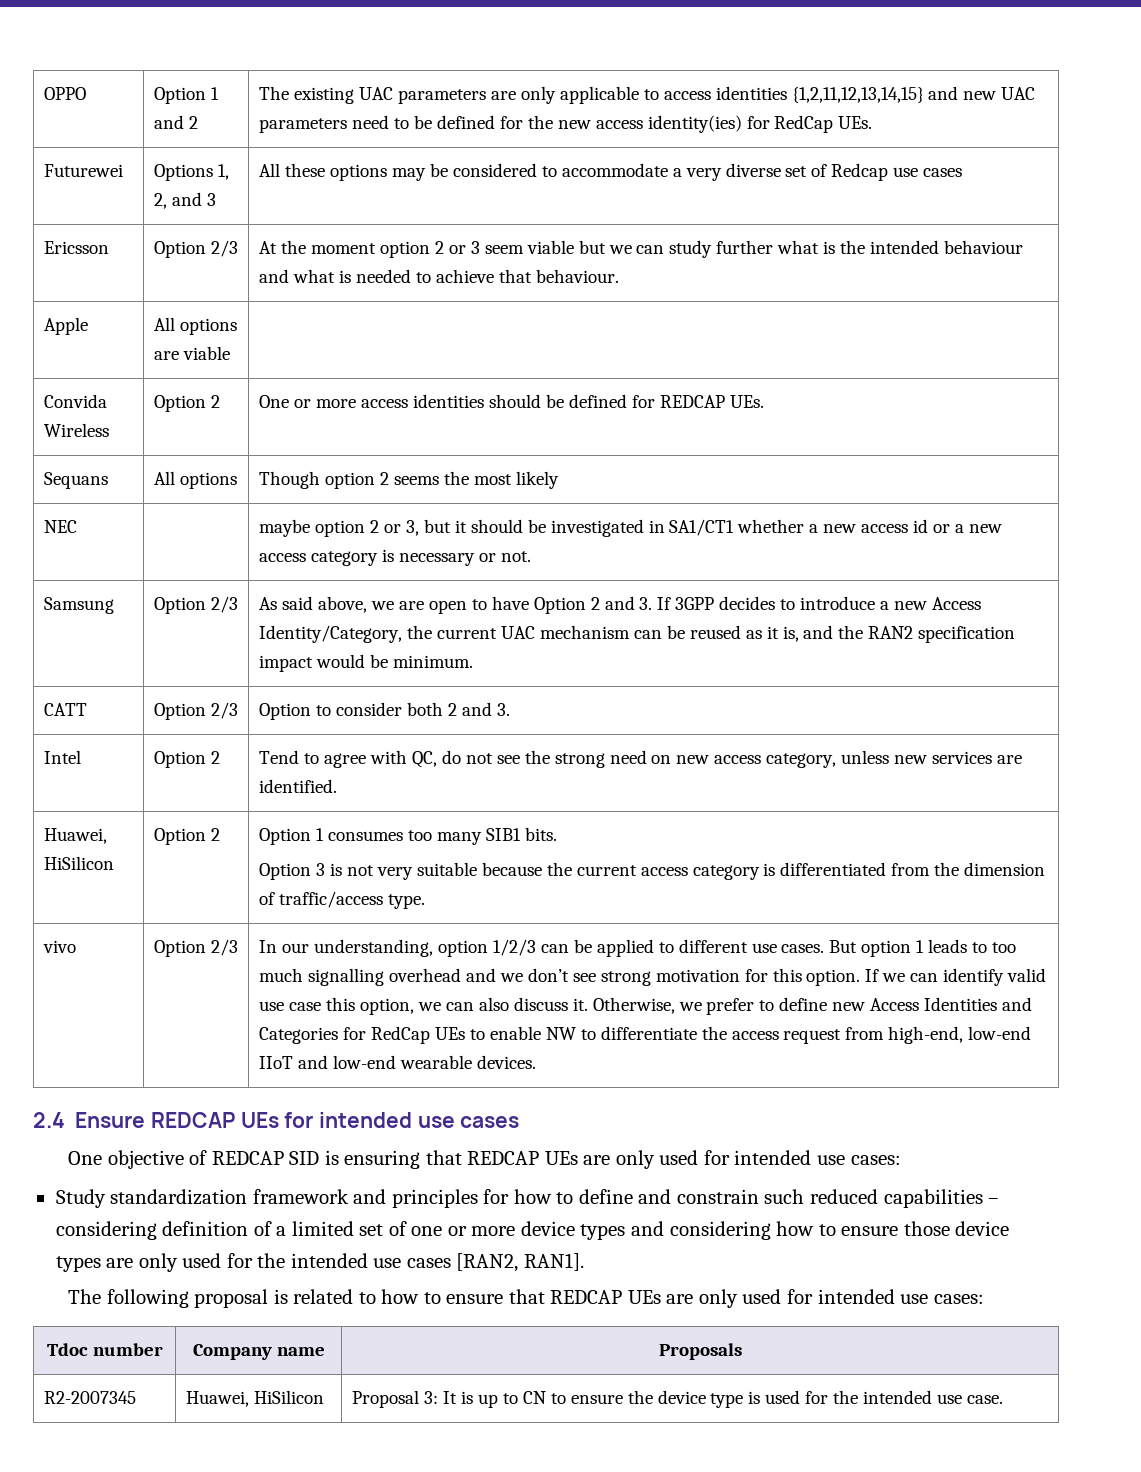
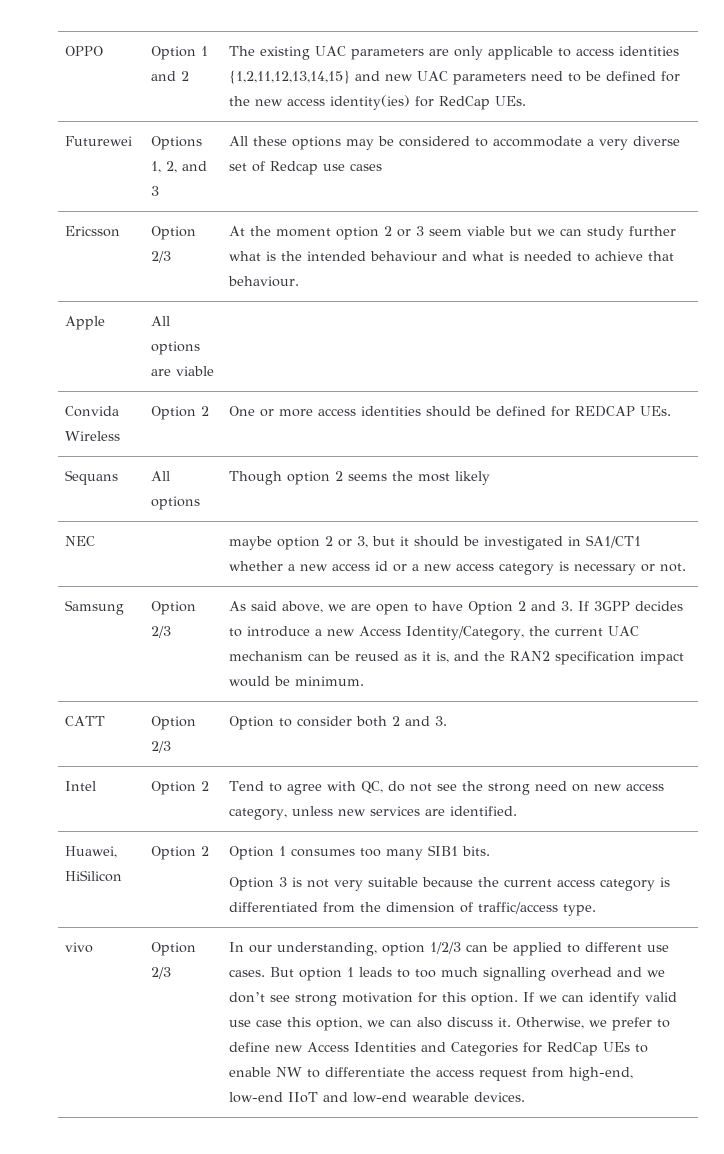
[33,1112,520,1128] [67,1150,901,1169] [55,1189,1000,1208] [55,1221,1010,1240] [55,1253,584,1272] [67,1289,984,1308] [46,1343,163,1356] [192,1344,325,1360] [658,1343,742,1360] [43,1391,136,1404] [185,1390,324,1407] [351,1390,1004,1408] // 2.4 Ensure REDCAP UEs for intended use cases // One objective of REDCAP SID is ensuring that REDCAP UEs are only used for intended use cases: // Study standardization framework and principles for how to define and constrain such reduced capabilities – considering definition of a limited set of one or more device types and considering how to ensure those device types are only used for the intended use cases [RAN2, RAN1]. // The following proposal is related to how to ensure that REDCAP UEs are only used for intended use cases: // Tdoc number | Company name | Proposals // R2-2007345 | Huawei, HiSilicon | Proposal 3: It is up to CN to ensure the device type is used for the intended use case. -> (526, 1097) none

